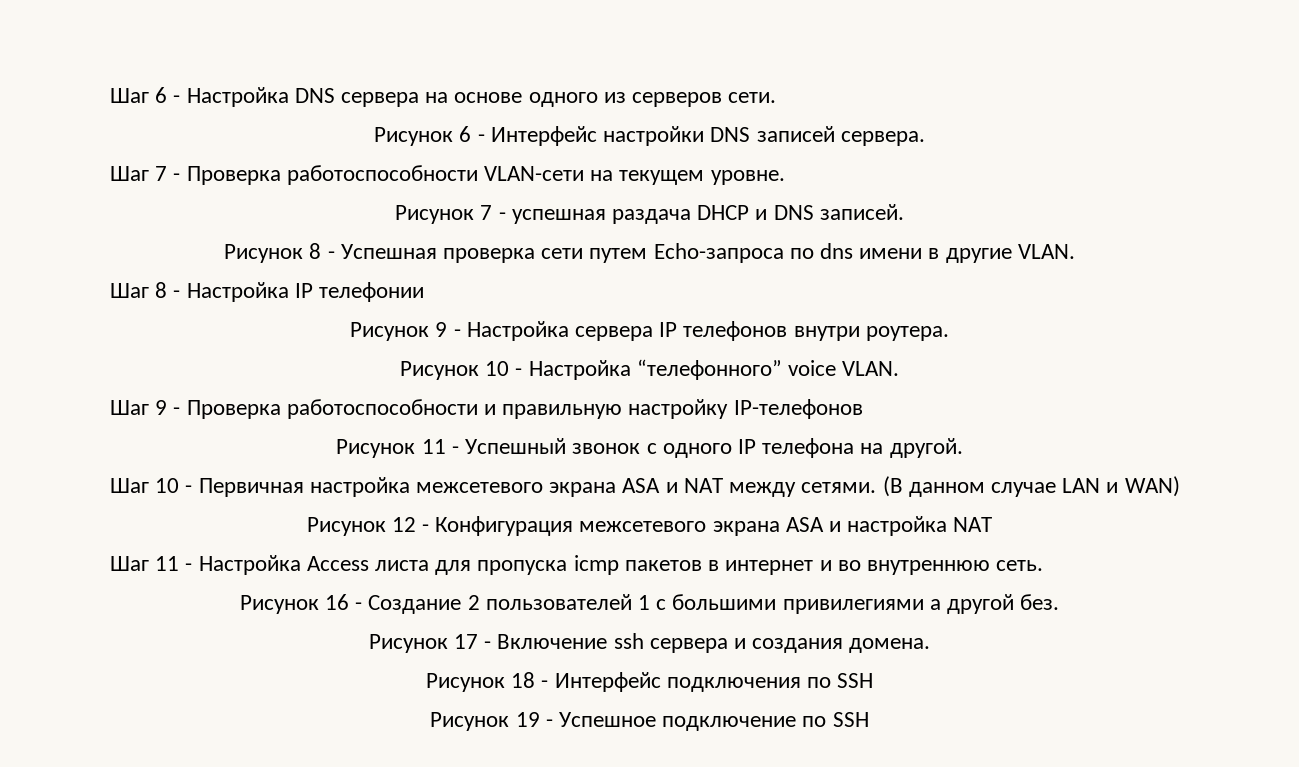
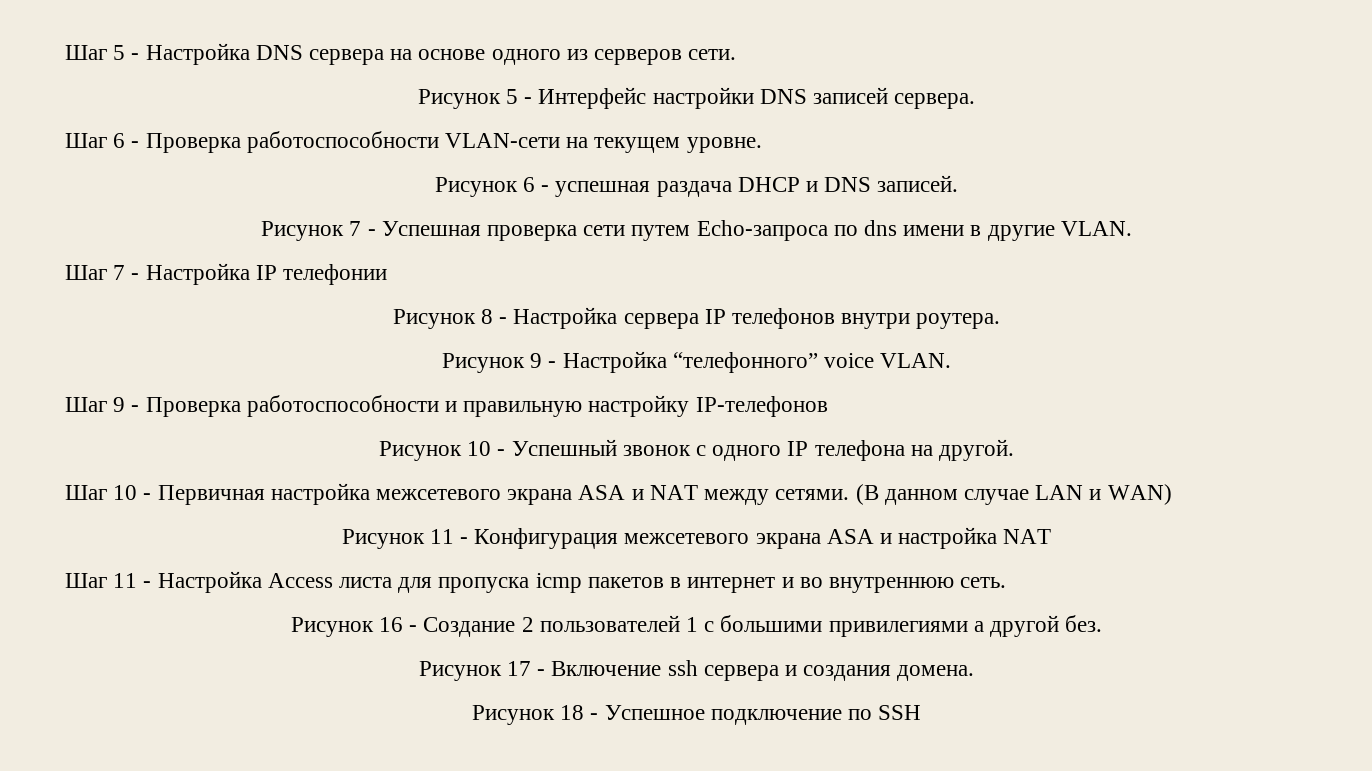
[110,87,168,103] Шаг 6 -> [65,45,126,60] Шаг 5
[459,126,472,142] 6 -> [505,89,518,104] 5
[155,166,168,181] 7 -> [113,133,126,148] 6
[480,205,493,220] 7 -> [522,177,535,192] 6
[309,243,322,259] 8 -> [349,221,362,236] 7
[155,282,168,298] 8 -> [113,265,126,280] 7
[435,322,448,337] 9 -> [480,309,493,324] 8
[485,361,510,376] 10 -> [530,353,543,368] 9
[421,439,446,454] 11 -> [467,441,492,456] 10
[391,517,416,532] 12 -> [429,529,454,544] 11
[554,672,874,692] [430,712,553,731] Интерфейс подключения по SSH // Рисунок 19 - -> (599, 716) none

